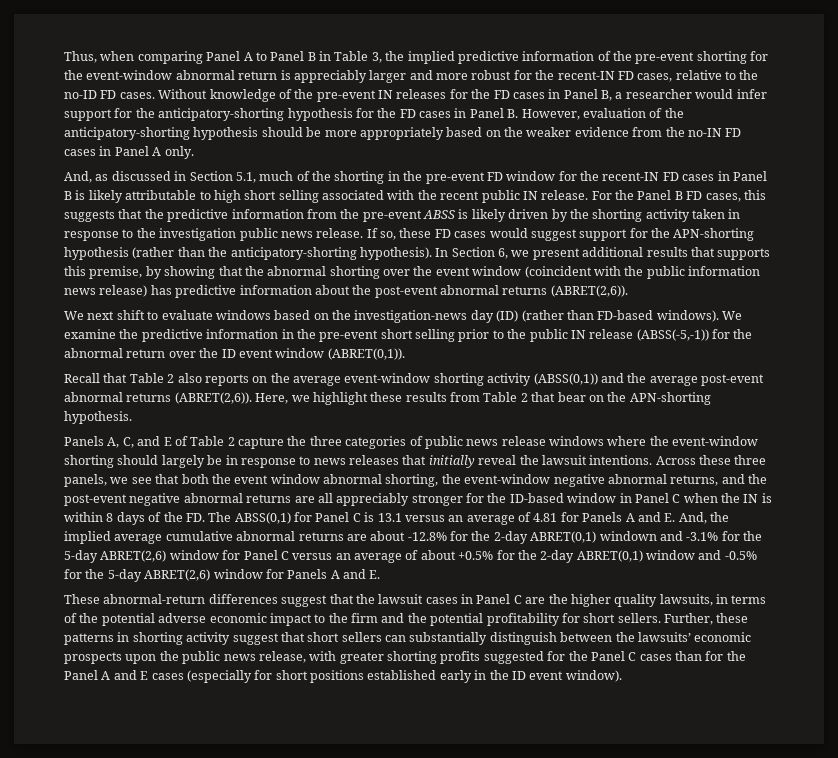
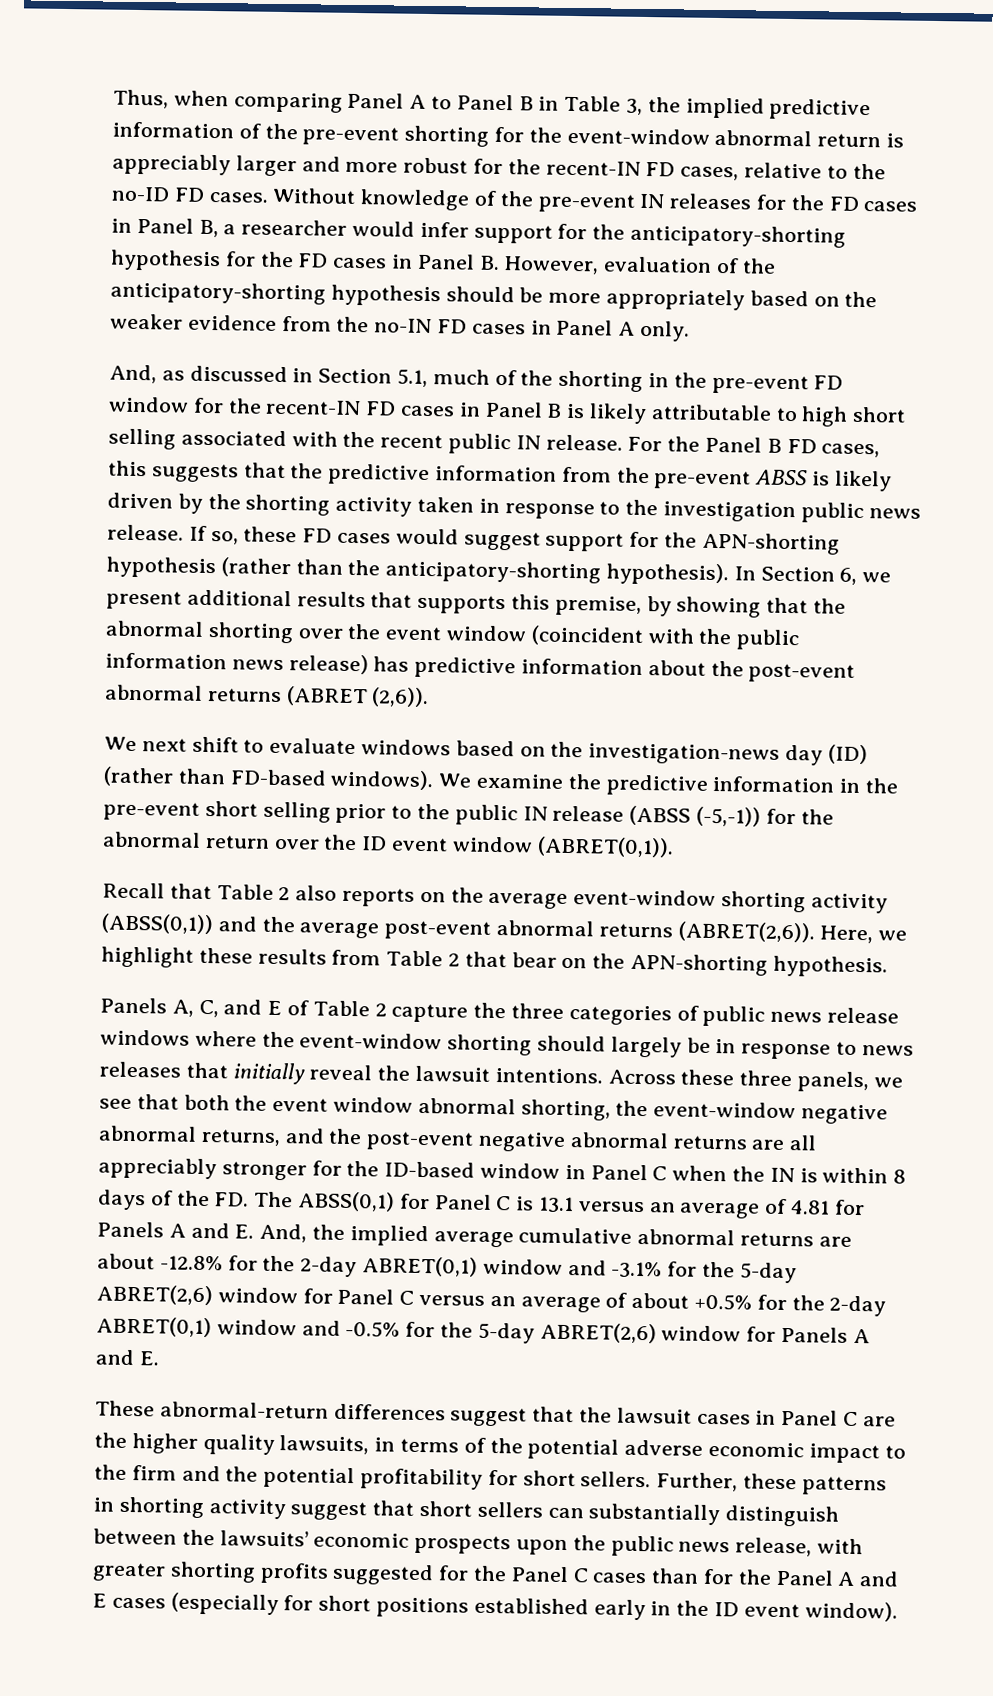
[550,285,628,297] (ABRET(2,6)). -> [285,686,430,708] (ABRET (2,6)).
[636,329,709,341] (ABSS(-5,-1)) -> [629,805,762,827] (ABSS (-5,-1))
[599,531,657,541] windown -> [482,1258,563,1275] window

